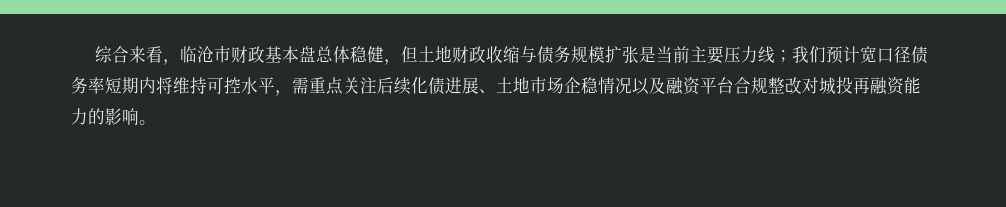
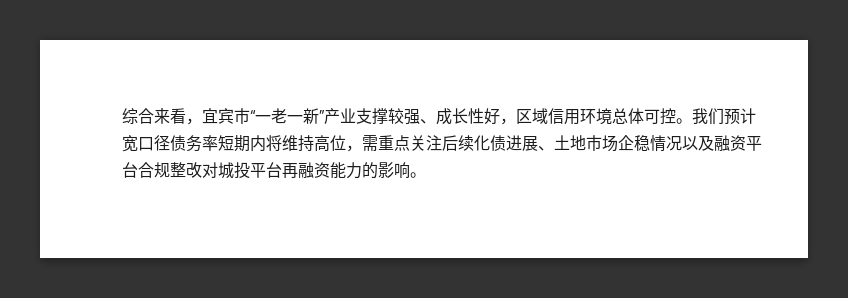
[179,46,792,65] 临沧市财政基本盘总体稳健，但土地财政收缩与债务规模扩张是当前主要压力线； -> [202,108,692,125] 宜宾市“一老一新”产业支撑较强、成长性好，区域信用环境总体可控。
[207,77,275,94] 可控水平 -> [314,135,346,152] 高位
(853, 85) none -> [250,162,282,178] 平台

